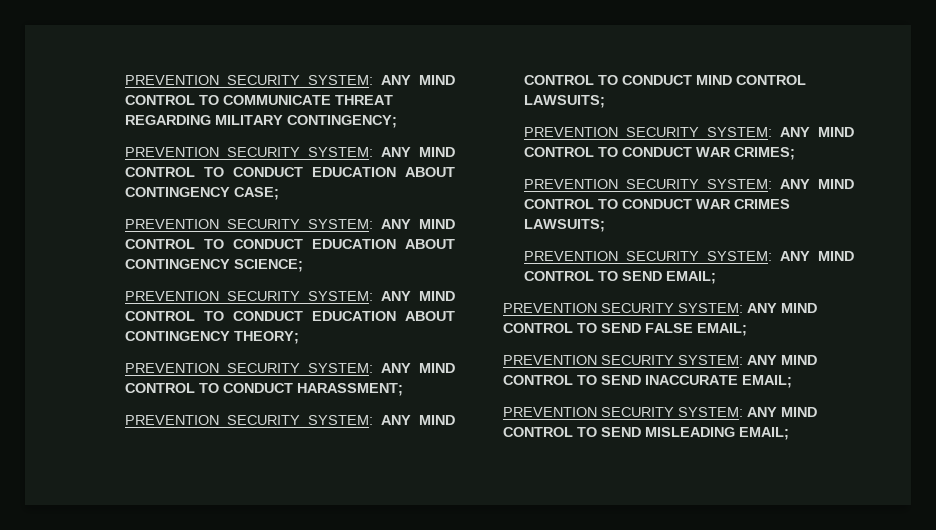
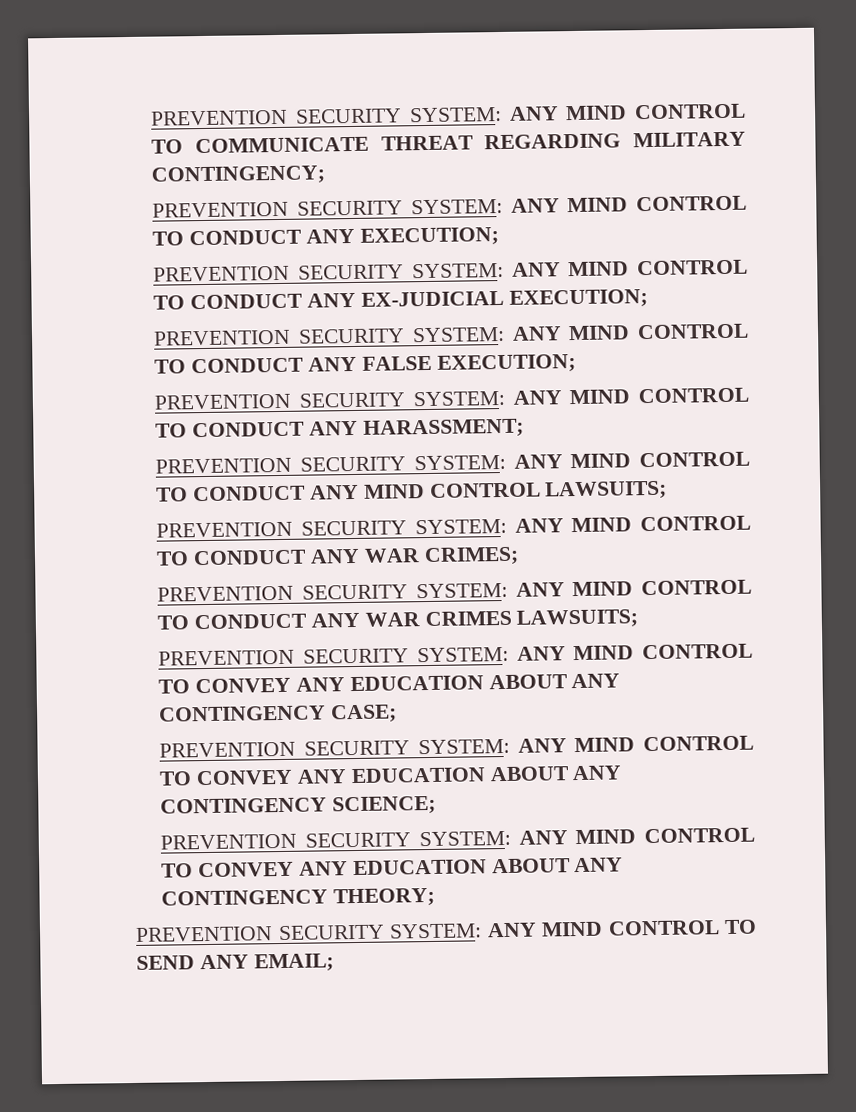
[312,167,455,177] [125,187,280,200] [125,219,455,229] [125,239,455,249] [125,259,304,272] [125,291,455,301] [125,311,455,321] [125,331,300,344] [125,363,455,373] [125,383,294,393] EDUCATION ABOUT CONTINGENCY CASE; // PREVENTION SECURITY SYSTEM: ANY MIND CONTROL TO CONDUCT EDUCATION ABOUT CONTINGENCY SCIENCE; // PREVENTION SECURITY SYSTEM: ANY MIND CONTROL TO CONDUCT EDUCATION ABOUT CONTINGENCY THEORY; // PREVENTION SECURITY SYSTEM: ANY MIND CONTROL TO CONDUCT -> [305,227,499,246] [153,259,748,282] [153,289,648,310] [153,323,749,346] [154,354,576,374] [154,387,749,410] [155,420,358,438] ANY EXECUTION; // PREVENTION SECURITY SYSTEM: ANY MIND CONTROL TO CONDUCT ANY EX-JUDICIAL EXECUTION; // PREVENTION SECURITY SYSTEM: ANY MIND CONTROL TO CONDUCT ANY FALSE EXECUTION; // PREVENTION SECURITY SYSTEM: ANY MIND CONTROL TO CONDUCT ANY
(693, 80) none -> [309,484,359,500] ANY
(693, 152) none -> [309,548,360,564] ANY
(693, 204) none -> [310,612,360,628] ANY
[622,271,717,284] [502,303,817,313] [502,323,747,336] [502,355,817,365] [502,375,792,388] [502,407,817,417] [502,427,789,440] SEND EMAIL; // PREVENTION SECURITY SYSTEM: ANY MIND CONTROL TO SEND FALSE EMAIL; // PREVENTION SECURITY SYSTEM: ANY MIND CONTROL TO SEND INACCURATE EMAIL; // PREVENTION SECURITY SYSTEM: ANY MIND CONTROL TO SEND MISLEADING EMAIL; -> [195,673,621,694] [159,704,398,723] [159,735,754,758] [159,765,623,786] [160,795,437,815] [160,827,755,850] [161,857,624,878] [161,887,436,907] [135,919,757,942] [136,953,334,972] CONVEY ANY EDUCATION ABOUT ANY CONTINGENCY CASE; // PREVENTION SECURITY SYSTEM: ANY MIND CONTROL TO CONVEY ANY EDUCATION ABOUT ANY CONTINGENCY SCIENCE; // PREVENTION SECURITY SYSTEM: ANY MIND CONTROL TO CONVEY ANY EDUCATION ABOUT ANY CONTINGENCY THEORY; // PREVENTION SECURITY SYSTEM: ANY MIND CONTROL TO SEND ANY EMAIL;

